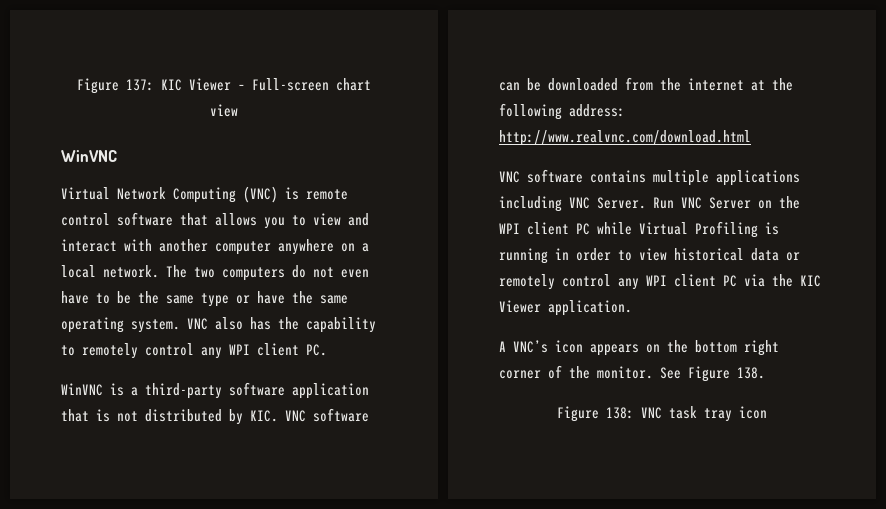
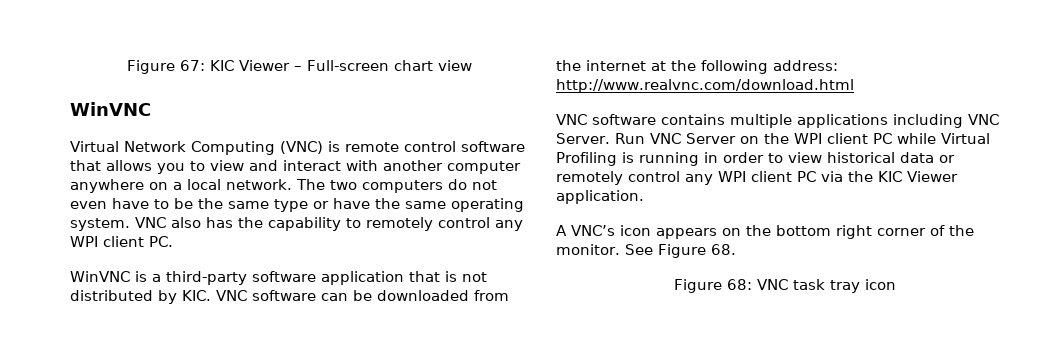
[77,78,154,94] Figure 137: -> [126,60,205,74] Figure 67:
[737,367,765,379] [557,406,634,422] 138. // Figure 138: -> [710,244,736,255] [674,279,752,293] 68. // Figure 68:

